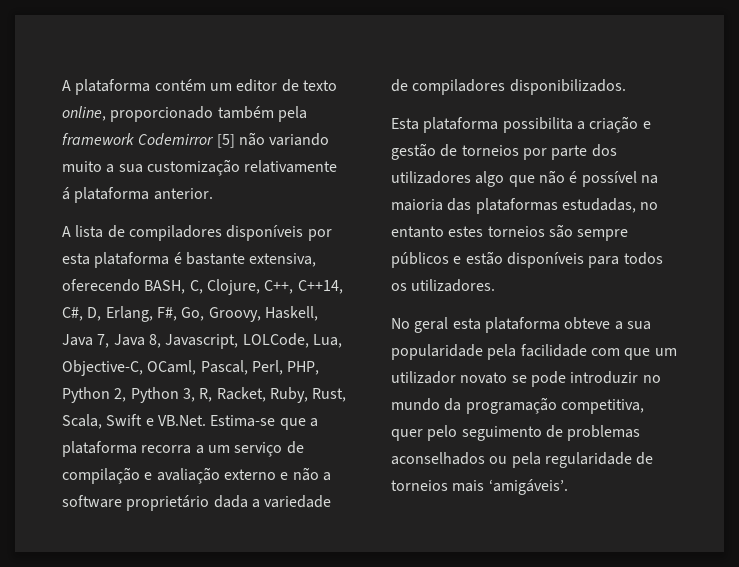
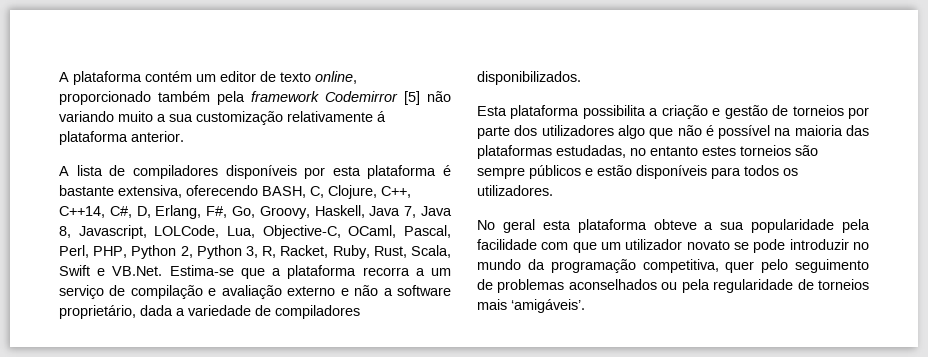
[126,495,210,511] proprietário -> [59,305,136,319] proprietário,

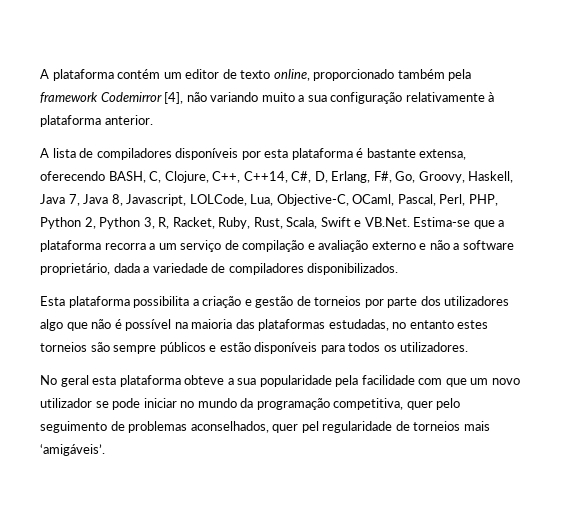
[404,91,420,105] [5] -> [164,92,184,104] [4],
[196,111,386,125] customização relativamente á -> [330,92,495,104] configuração relativamente à
[118,185,182,198] extensiva, -> [419,149,467,160] extensa,
[625,239,730,250] utilizador novato -> [491,378,520,385] [40,398,92,408] novo utilizador
[789,239,849,250] introduzir -> [143,398,177,408] iniciar
[568,279,710,293] aconselhados ou pela -> [190,421,319,433] aconselhados, quer pel

